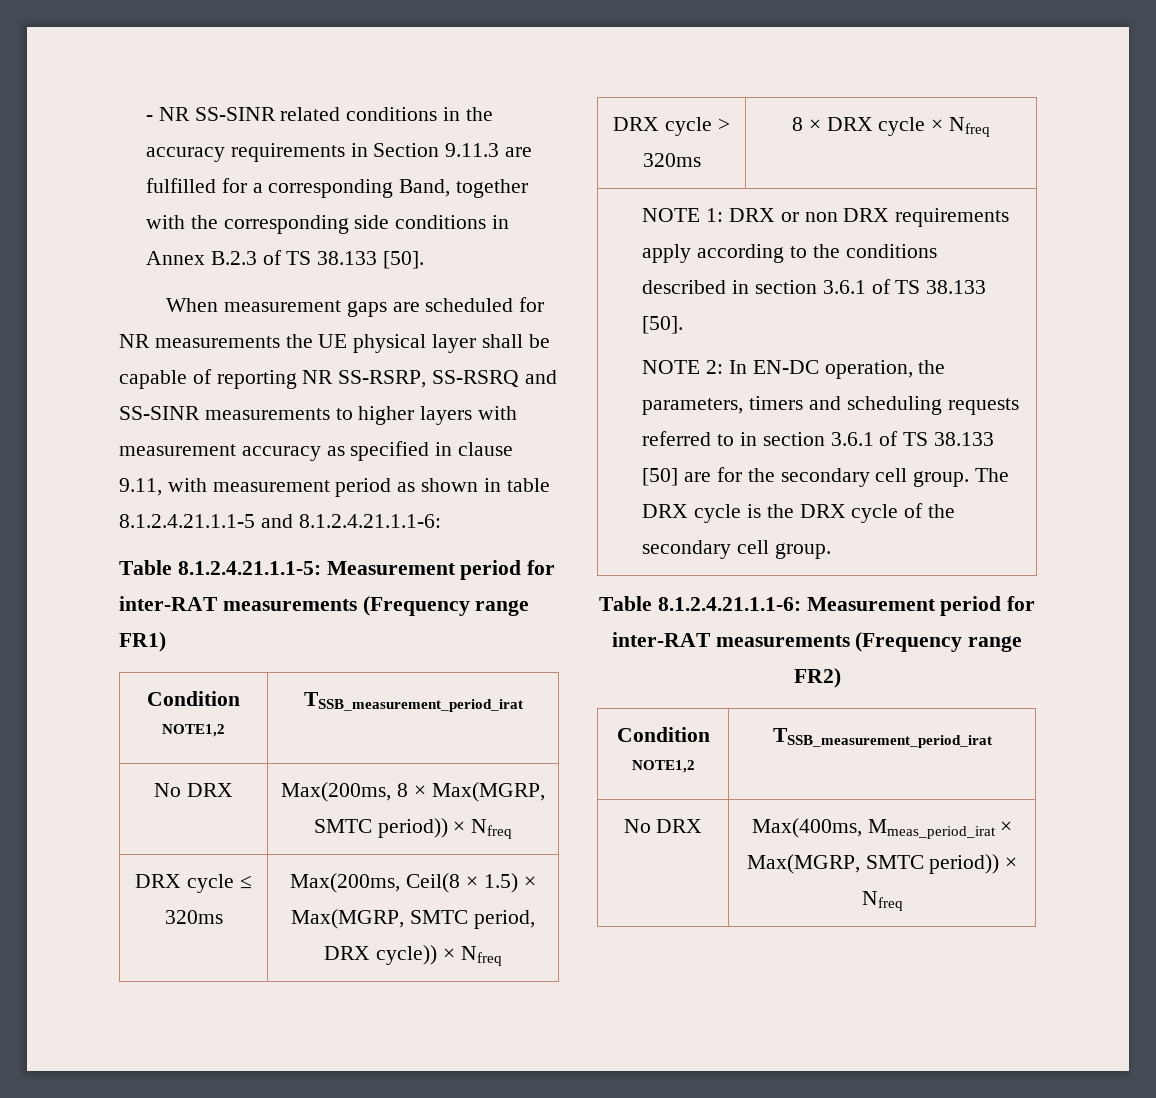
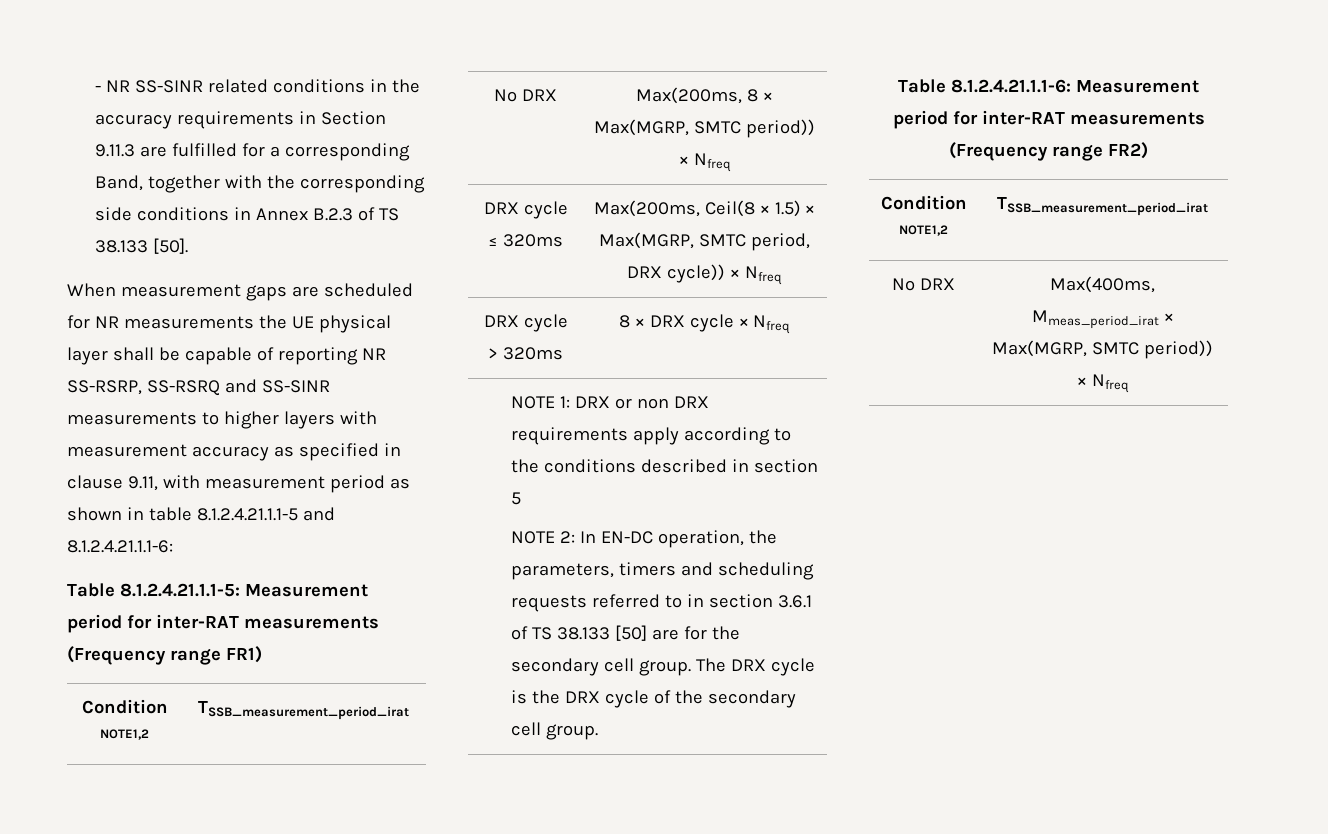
[822,279,987,294] [642,316,684,334] 3.6.1 of TS 38.133 [50]. -> [510,492,521,505] 5

